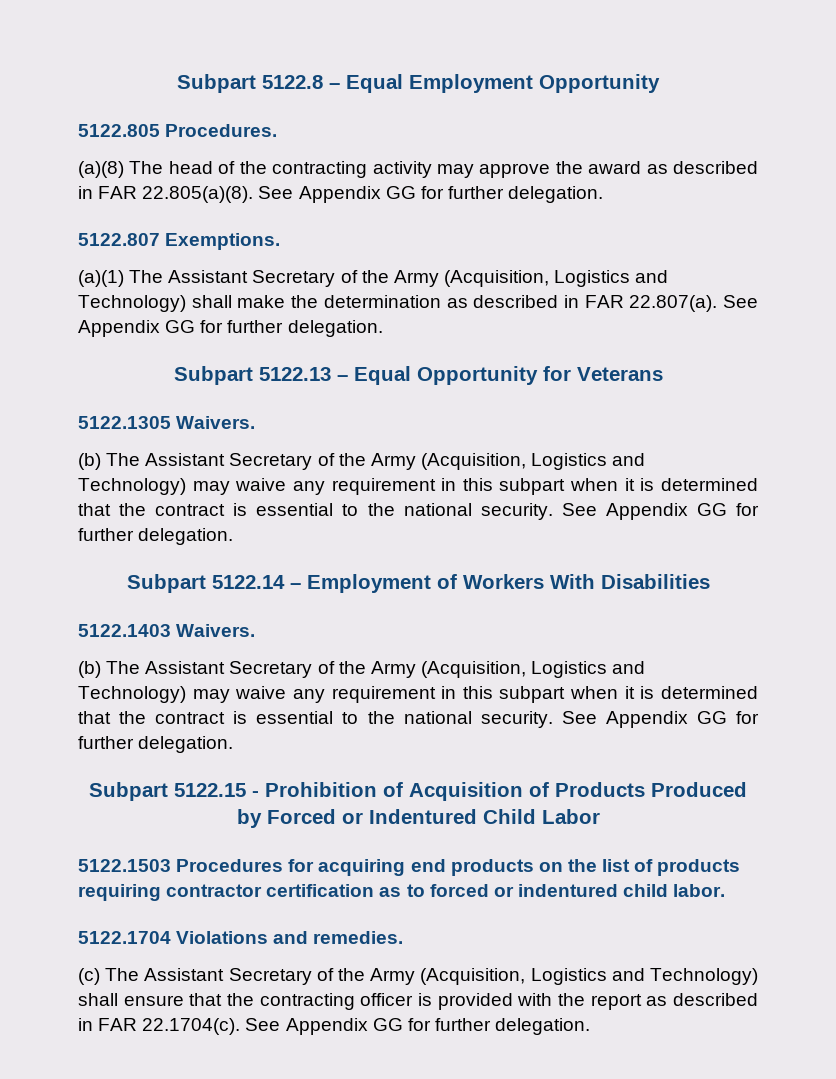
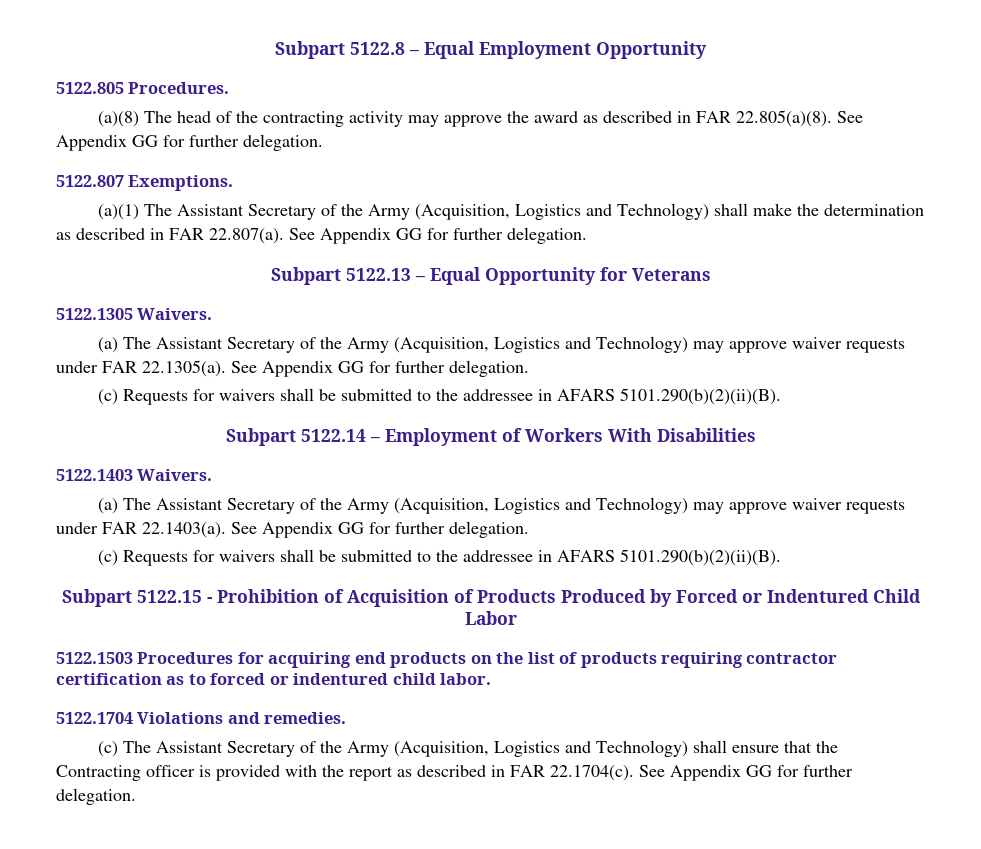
[78,453,101,470] (b) -> [97,337,118,353] (a)
[235,478,758,495] [78,503,760,520] [78,528,234,545] waive any requirement in this subpart when it is determined that the contract is essential to the national security. See Appendix GG for further delegation. -> [728,337,905,353] [56,360,529,377] [97,388,781,405] approve waiver requests under FAR 22.1305(a). See Appendix GG for further delegation. // (c) Requests for waivers shall be submitted to the addressee in AFARS 5101.290(b)(2)(ii)(B).
[78,661,101,678] (b) -> [97,498,118,514] (a)
[235,686,758,703] [78,711,760,728] [78,736,234,753] waive any requirement in this subpart when it is determined that the contract is essential to the national security. See Appendix GG for further delegation. -> [728,498,905,514] [56,521,529,538] [97,549,781,566] approve waiver requests under FAR 22.1403(a). See Appendix GG for further delegation. // (c) Requests for waivers shall be submitted to the addressee in AFARS 5101.290(b)(2)(ii)(B).
[259,993,355,1010] contracting -> [56,765,141,781] Contracting

